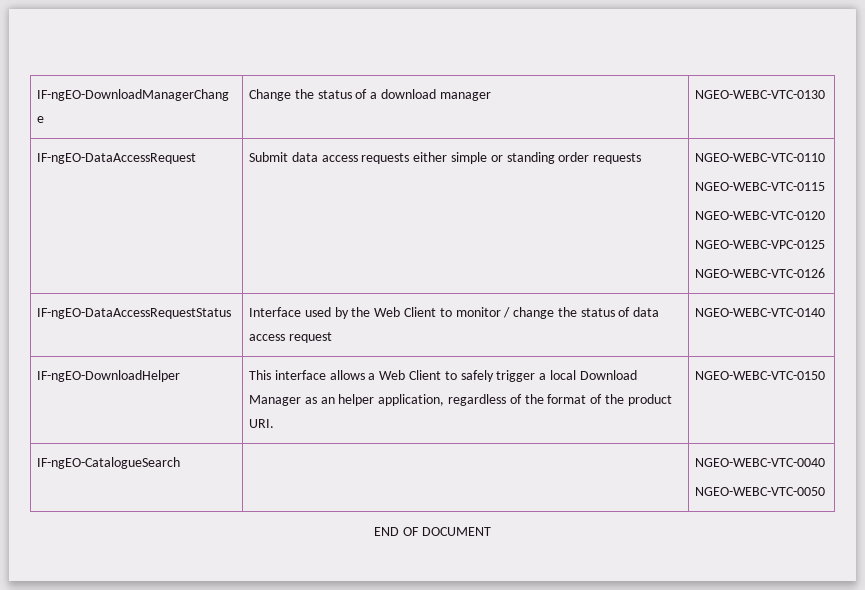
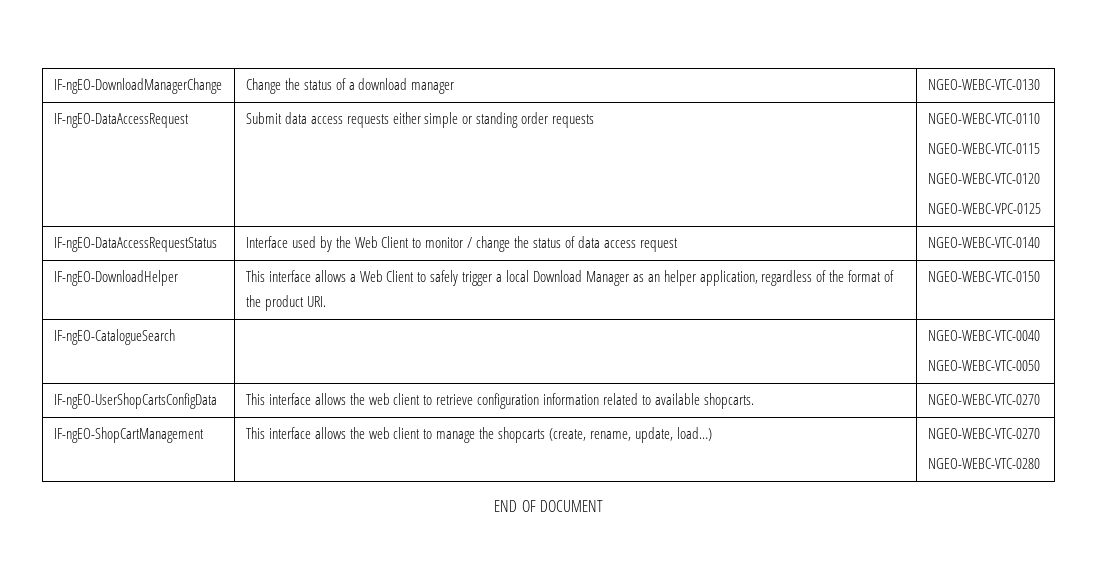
[695,268,826,278] // NGEO-WEBC-VTC-0126 -> (1041, 208) none
(826, 491) none -> [53,393,217,409] [245,393,754,409] [927,394,1040,405] [53,427,204,443] [245,427,712,443] [927,428,1040,439] [927,458,1040,469] // IF-ngEO-UserShopCartsConfigData | This interface allows the web client to retrieve configuration information related to available shopcarts. | NGEO-WEBC-VTC-0270 // IF-ngEO-ShopCartManagement | This interface allows the web client to manage the shopcarts (create, rename, update, load…) | NGEO-WEBC-VTC-0270 // NGEO-WEBC-VTC-0280

